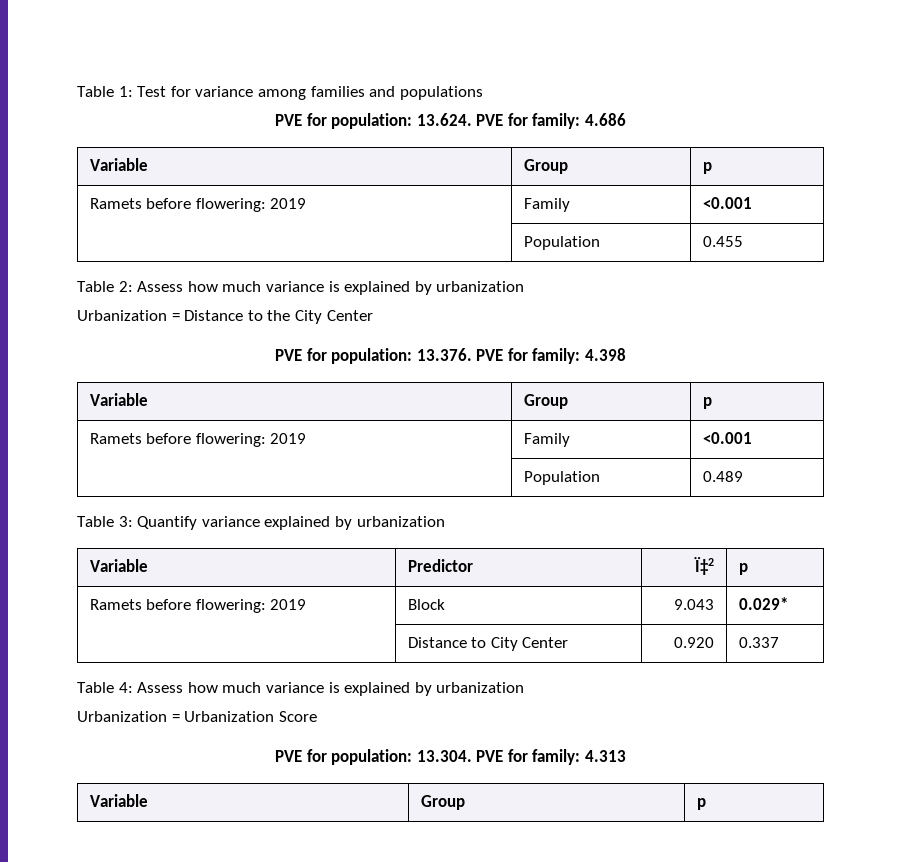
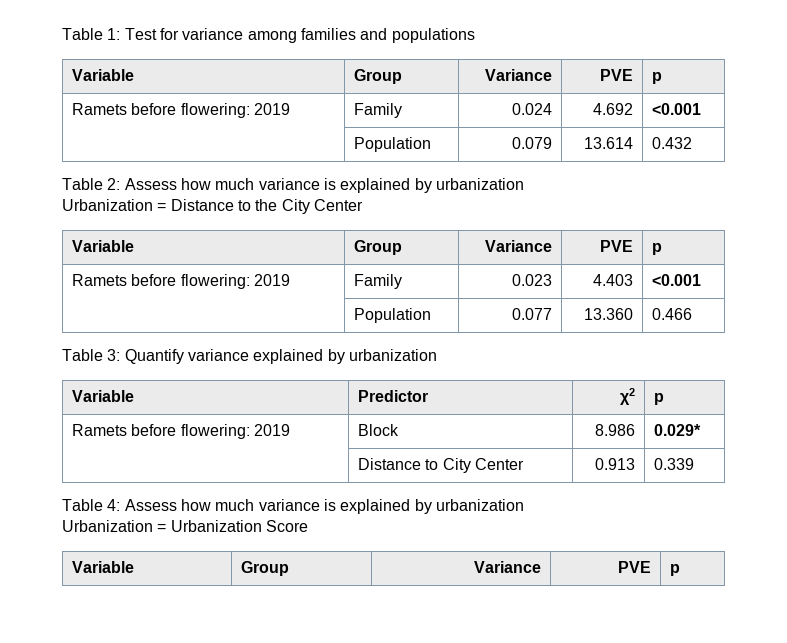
[274,113,627,129] [89,158,148,171] [523,159,568,174] [702,162,712,174] [89,198,307,212] [523,198,570,212] [702,197,752,209] [523,236,600,250] [702,236,743,247] // PVE for population: 13.624. PVE for family: 4.686 // Variable | Group | p // Ramets before flowering: 2019 | Family | <0.001 // | Population | 0.455 -> [72,69,135,81] [354,69,403,84] [484,69,552,81] [599,69,633,81] [652,72,663,84] [72,103,290,118] [354,103,403,118] [511,103,552,115] [592,103,633,115] [652,103,702,115] [354,137,432,152] [511,137,552,149] [583,137,633,149] [652,137,693,149] // Variable | Group | Variance | PVE | p // Ramets before flowering: 2019 | Family | 0.024 | 4.692 | <0.001 // | Population | 0.079 | 13.614 | 0.432
[274,348,627,364] [89,393,148,406] [523,394,568,409] [702,397,712,409] [89,433,307,447] [523,433,570,447] [702,432,752,444] [523,471,600,485] [702,471,743,482] // PVE for population: 13.376. PVE for family: 4.398 // Variable | Group | p // Ramets before flowering: 2019 | Family | <0.001 // | Population | 0.489 -> [72,240,135,252] [354,240,403,255] [484,240,552,252] [599,240,633,252] [652,243,663,255] [72,274,290,289] [354,274,403,289] [511,274,552,286] [592,274,633,286] [652,274,702,286] [354,308,432,323] [511,308,552,320] [583,308,633,320] [652,308,693,320] // Variable | Group | Variance | PVE | p // Ramets before flowering: 2019 | Family | 0.023 | 4.403 | <0.001 // | Population | 0.077 | 13.360 | 0.466
[694,557,715,575] Ï‡2 -> [619,388,635,405] χ2
[674,599,715,610] 9.043 -> [594,424,635,436] 8.986
[674,637,715,648] [738,637,779,648] 0.920 | 0.337 -> [594,458,635,470] [654,458,695,470] 0.913 | 0.339
[274,749,627,765] [89,794,148,807] [420,795,465,810] // PVE for population: 13.304. PVE for family: 4.313 // Variable | Group -> [72,561,135,573] [241,561,290,576] [473,561,541,573] [617,561,651,573] // Variable | Group | Variance | PVE

